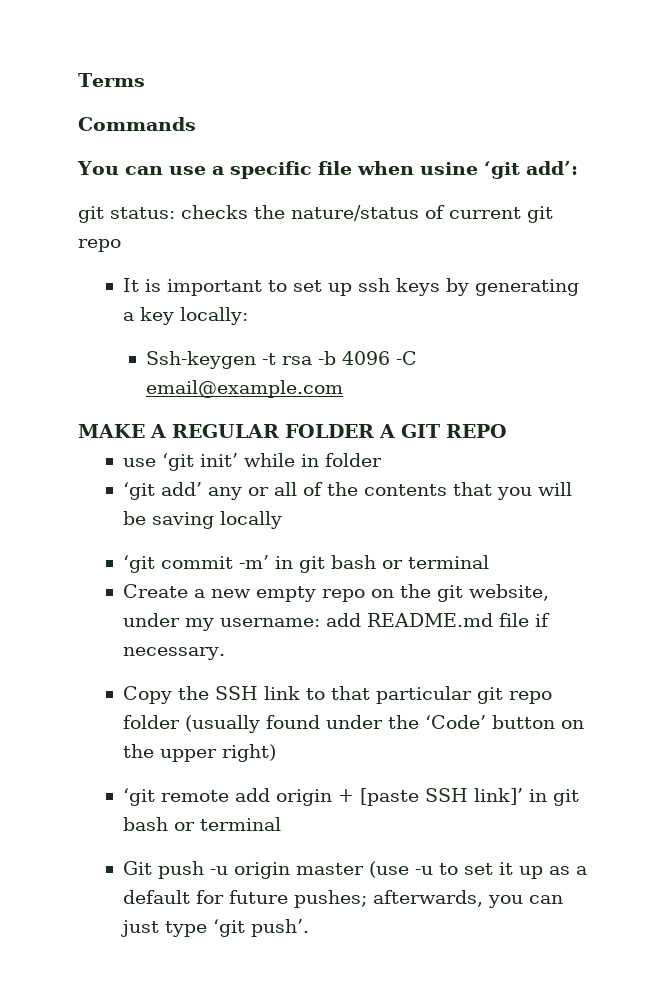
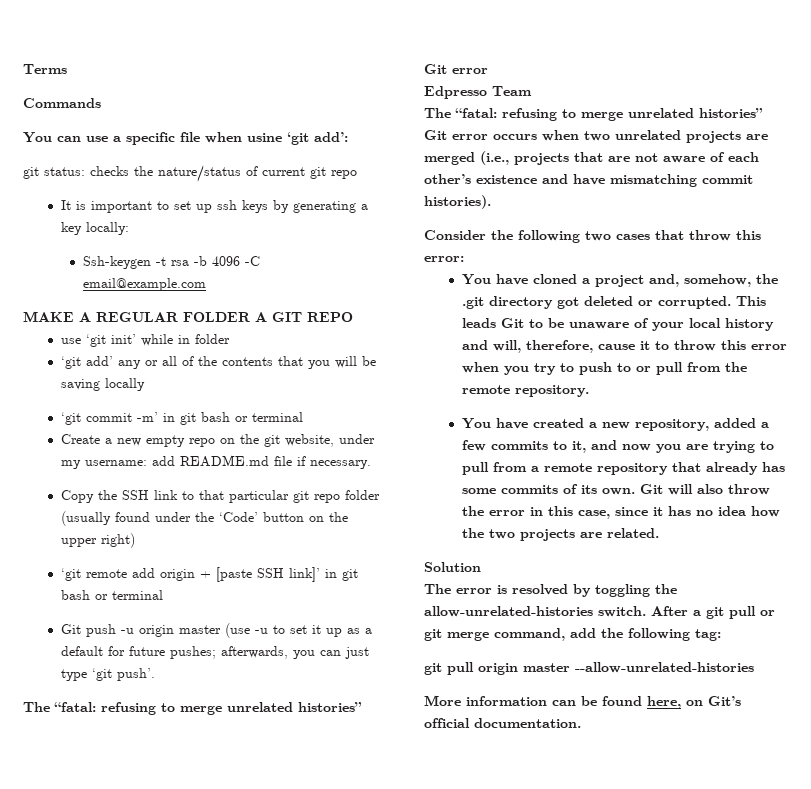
(309, 928) none -> [23,702,362,715] [424,64,488,74] [424,86,532,99] [424,108,763,121] [424,130,768,143] [424,151,759,165] [424,174,753,187] [424,195,491,209] [424,230,761,243] [424,256,464,262] [461,274,778,287] [461,296,766,309] [461,318,774,331] [461,340,787,353] [461,362,747,375] [461,385,589,397] [461,418,769,431] [461,440,774,453] [461,462,785,475] [461,484,770,495] [461,506,780,519] [461,528,659,541] [424,562,481,572] [424,584,677,597] [424,606,775,619] [424,628,721,641] [424,662,754,675] [424,695,741,709] [424,718,581,728] // The “fatal: refusing to merge unrelated histories” Git error // Edpresso Team // The “fatal: refusing to merge unrelated histories” Git error occurs when two unrelated projects are merged (i.e., projects that are not aware of each other’s existence and have mismatching commit histories). // Consider the following two cases that throw this error: // You have cloned a project and, somehow, the .git directory got deleted or corrupted. This leads Git to be unaware of your local history and will, therefore, cause it to throw this error when you try to push to or pull from the remote repository. // You have created a new repository, added a few commits to it, and now you are trying to pull from a remote repository that already has some commits of its own. Git will also throw the error in this case, since it has no idea how the two projects are related. // Solution // The error is resolved by toggling the allow-unrelated-histories switch. After a git pull or git merge command, add the following tag: // git pull origin master --allow-unrelated-histories // More information can be found here, on Git’s official documentation.

